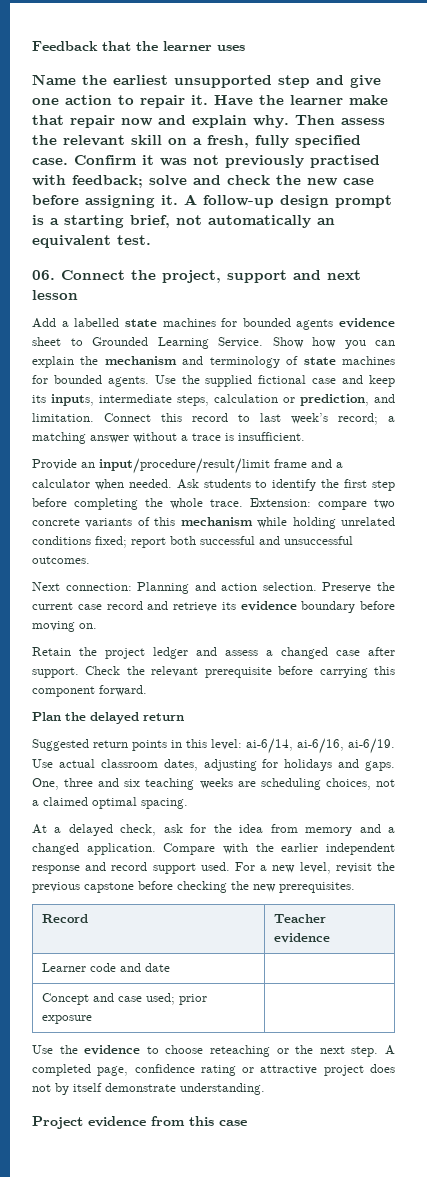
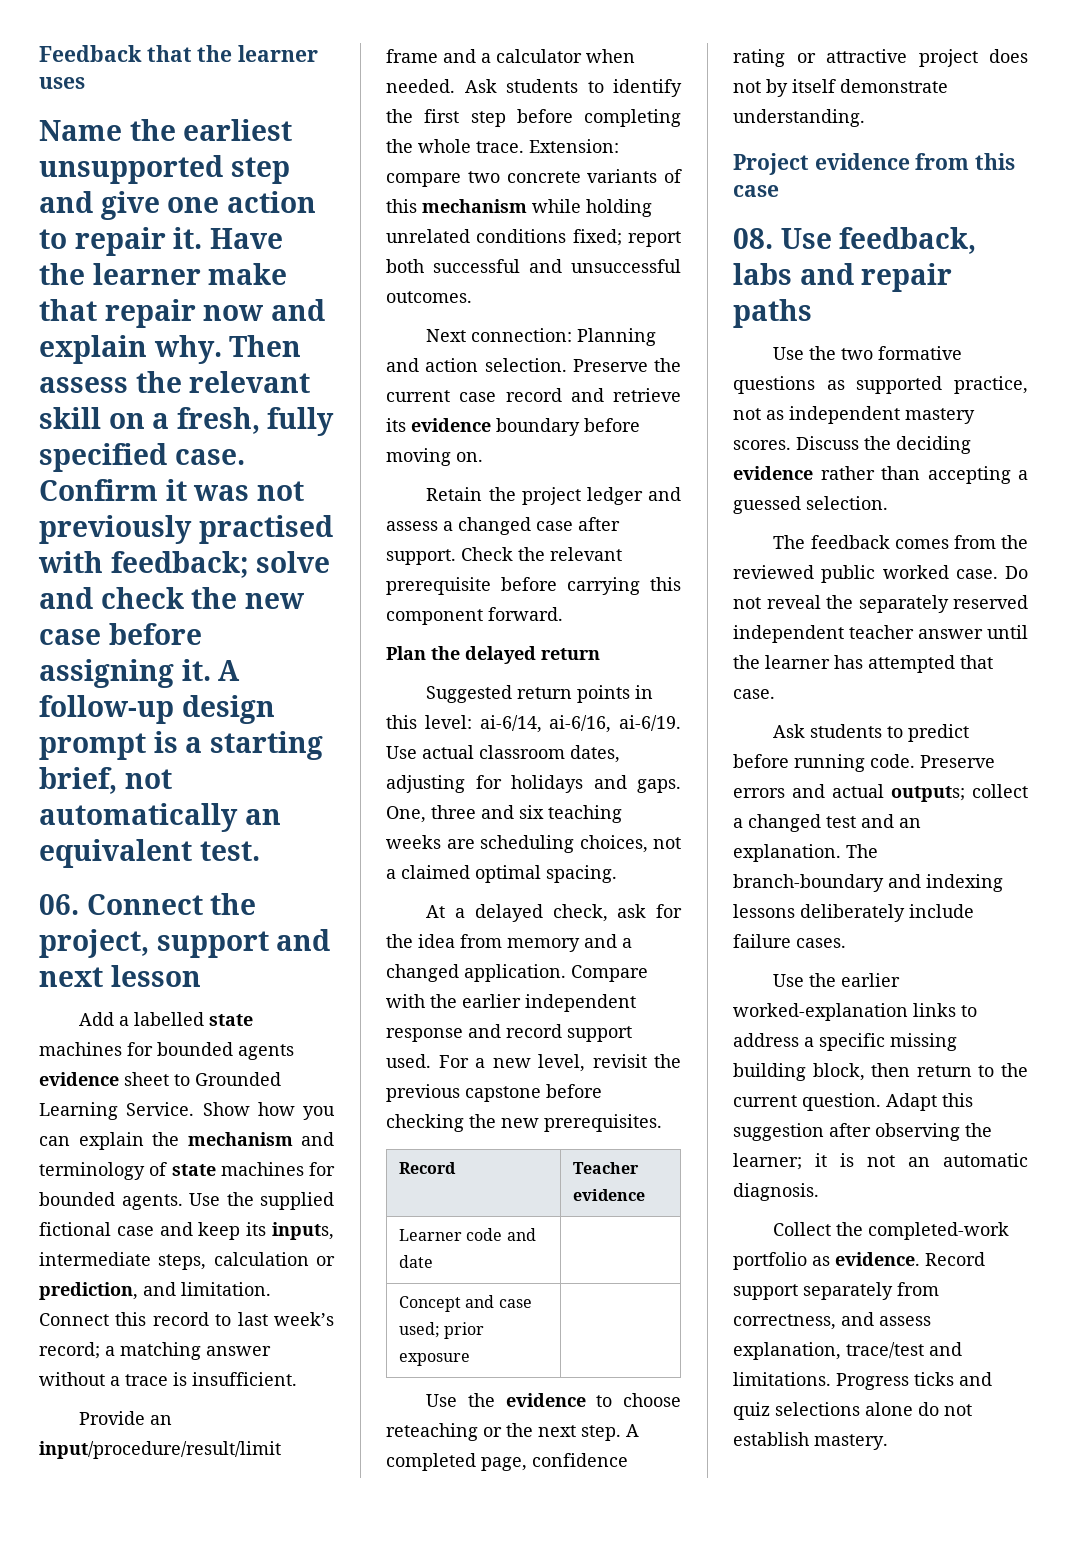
(247, 1123) none -> [733,227,977,254] [733,263,953,292] [733,299,812,328] [773,346,963,360] [733,376,1028,394] [733,406,975,424] [733,436,971,454] [733,466,1028,484] [733,496,888,514] [773,535,1028,549] [733,565,1028,583] [733,595,1028,613] [733,625,1028,643] [733,655,993,673] [733,689,775,699] [773,724,970,742] [733,754,995,772] [733,784,1028,802] [733,814,921,832] [733,844,878,862] [733,874,1003,892] [733,904,974,922] [733,934,846,948] [773,973,901,987] [733,1003,977,1021] [733,1033,957,1051] [733,1063,1028,1081] [733,1093,973,1111] [733,1123,992,1141] [733,1153,1028,1170] [733,1183,819,1201] [773,1222,1010,1240] [733,1252,985,1270] [733,1282,939,1300] [733,1312,931,1330] [733,1342,962,1360] [733,1372,992,1390] [733,1402,972,1420] [733,1432,888,1450] // 08. Use feedback, labs and repair paths // Use the two formative questions as supported practice, not as independent mastery scores. Discuss the deciding evidence rather than accepting a guessed selection. // The feedback comes from the reviewed public worked case. Do not reveal the separately reserved independent teacher answer until the learner has attempted that case. // Ask students to predict before running code. Preserve errors and actual outputs; collect a changed test and an explanation. The branch-boundary and indexing lessons deliberately include failure cases. // Use the earlier worked-explanation links to address a specific missing building block, then return to the current question. Adapt this suggestion after observing the learner; it is not an automatic diagnosis. // Collect the completed-work portfolio as evidence. Record support separately from correctness, and assess explanation, trace/test and limitations. Progress ticks and quiz selections alone do not establish mastery.

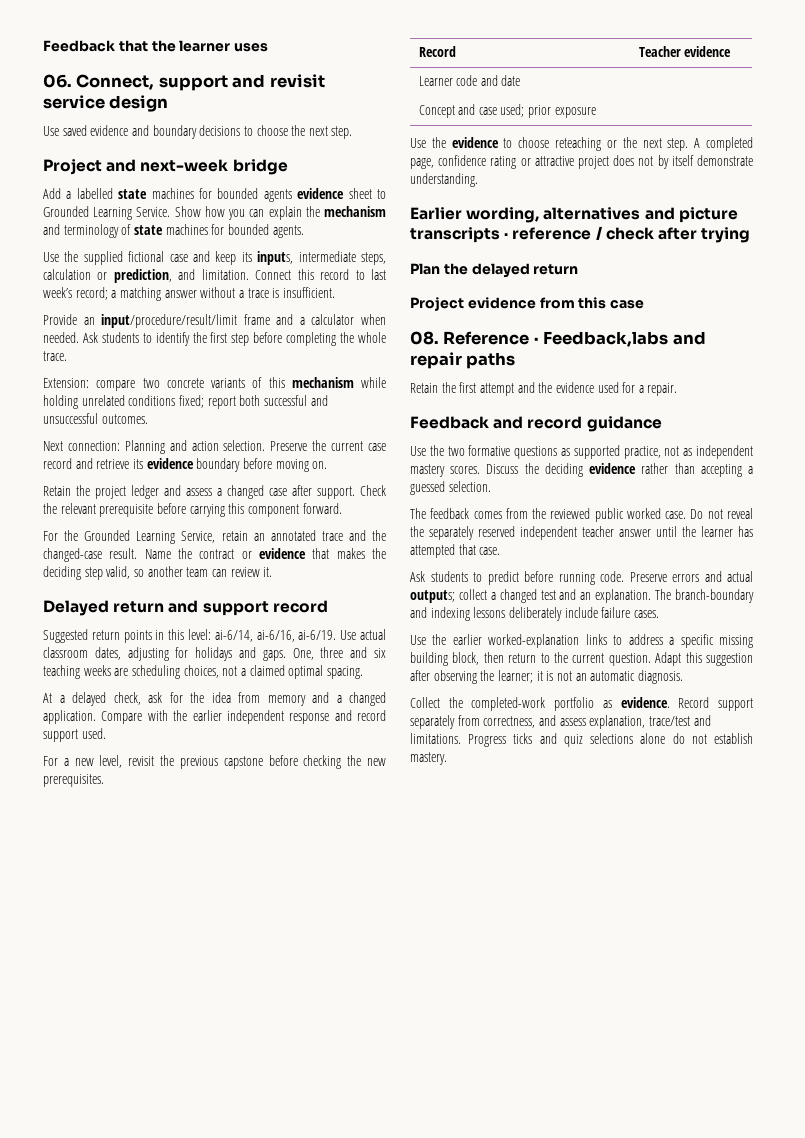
[39,119,293,141] [39,155,290,184] [39,191,316,220] [39,227,283,256] [39,263,288,285] [39,299,325,328] [39,335,302,364] [39,371,311,393] [39,407,335,436] [39,443,245,472] [39,479,304,501] [39,515,333,544] [38,551,331,578] [39,587,304,609] [39,623,202,645] [39,659,241,688] [39,695,275,724] [39,731,323,760] [39,767,172,794] [39,803,281,832] [39,839,260,868] [39,893,257,915] [39,929,331,958] [39,965,201,987] Name the earliest unsupported step and give one action to repair it. Have the learner make that repair now and explain why. Then assess the relevant skill on a fresh, fully specified case. Confirm it was not previously practised with feedback; solve and check the new case before assigning it. A follow-up design prompt is a starting brief, not automatically an equivalent test. // 06. Connect the project, support and next lesson -> [43,74,325,91] [43,95,169,112] [43,125,353,139] [43,159,288,175] 06. Connect, support and revisit service design // Use saved evidence and boundary decisions to choose the next step. // Project and next-week bridge
(183, 1202) none -> (304, 231) //
(524, 147) none -> (67, 356) //
[386,646,600,664] Plan the delayed return -> [43,530,387,544] [43,548,386,562] [43,566,273,580] [43,600,328,616] For the Grounded Learning Service, retain an annotated trace and the changed-case result. Name the contract or evidence that makes the deciding step valid, so another team can review it. // Delayed return and support record
(431, 1061) none -> (106, 733) //
(865, 118) none -> [410,207,738,223] [410,226,751,243] [410,263,579,278] // Earlier wording, alternatives and picture transcripts · reference / check after trying // Plan the delayed return
[780,227,977,254] [733,263,792,285] Use feedback, labs -> [443,331,669,347] Reference · Feedback,labs
(812, 313) none -> [410,382,678,396] [410,416,662,432] // Retain the first attempt and the evidence used for a repair. // Feedback and record guidance

